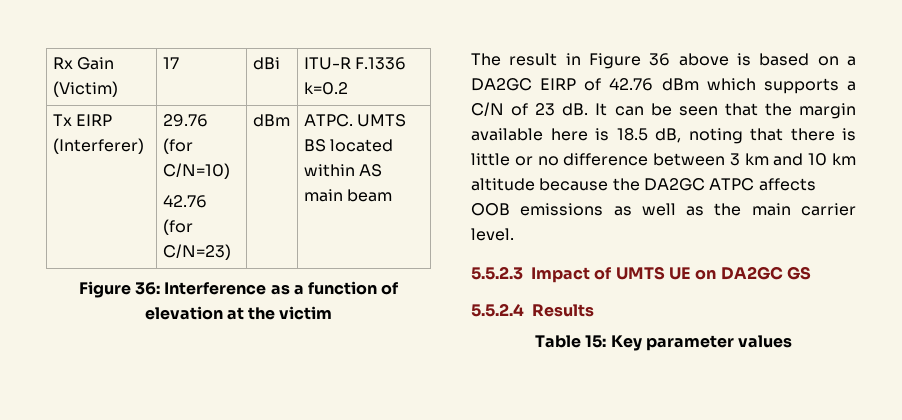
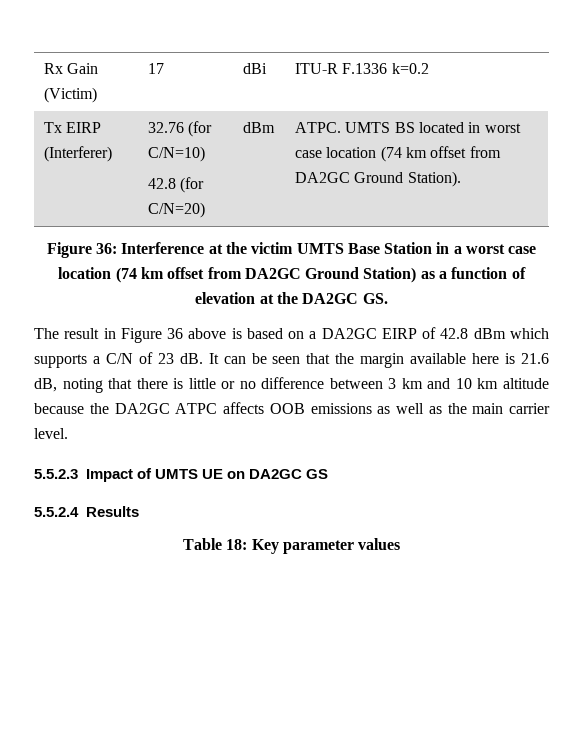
[162,114,208,127] 29.76 -> [148,122,185,133] 32.76
[162,195,207,208] [162,219,193,235] [162,244,231,260] 42.76 (for C/N=23) -> [148,177,205,193] [148,202,206,218] 42.8 (for C/N=20)
[303,164,383,177] [303,189,393,202] [78,281,267,298] within AS main beam // Figure 36: Interference -> [468,122,521,133] [295,146,501,162] [295,171,461,187] [46,242,537,258] [58,267,417,283] in worst case location (74 km offset from DA2GC Ground Station). // Figure 36: Interference at the victim UMTS Base Station in a worst case location (74 km offset from DA2GC Ground Station)
[279,306,333,320] victim -> [302,293,388,304] DA2GC GS.
[609,78,654,91] 42.76 -> [440,328,469,339] 42.8
[616,128,648,141] 18.5 -> [521,353,549,364] 21.6
[585,335,607,348] 15: -> [226,539,248,550] 18:

